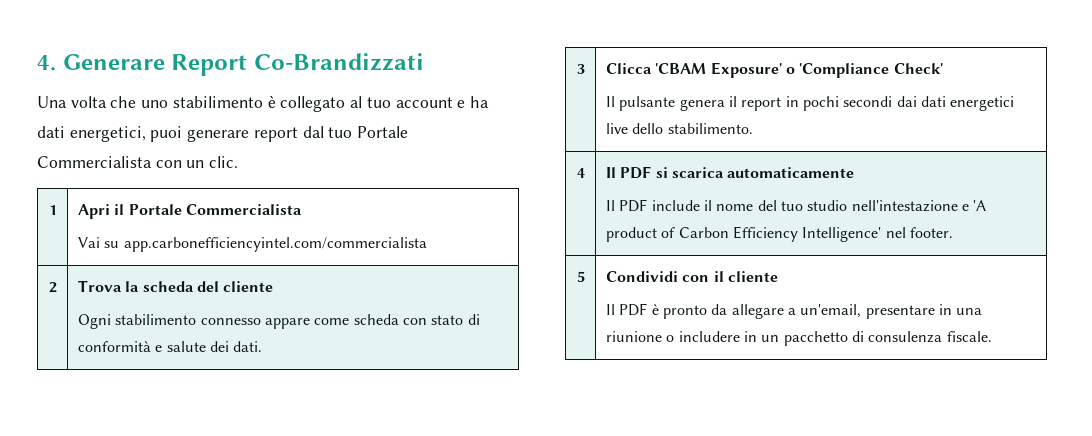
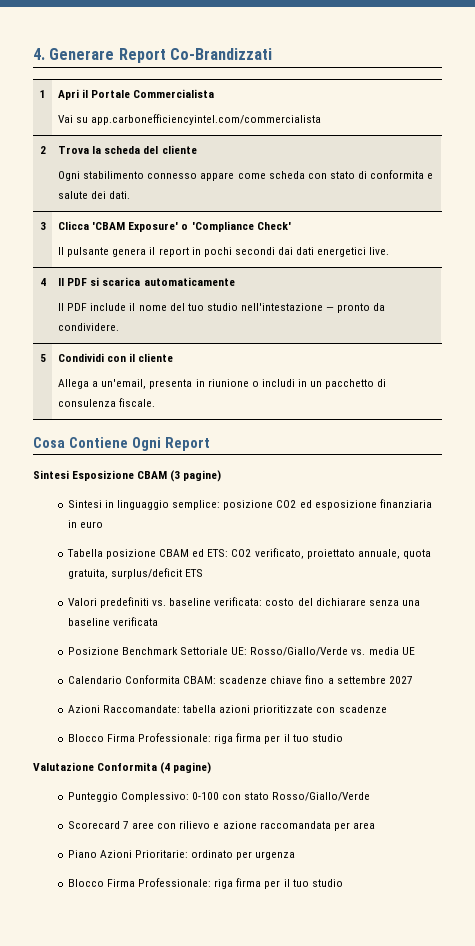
[37,95,489,112] [37,126,409,142] [37,156,239,168] // Una volta che uno stabilimento è collegato al tuo account e ha dati energetici, puoi generare report dal tuo Portale Commercialista con un clic. -> (272, 54) none
[77,341,151,352] conformità -> [370,170,425,179] conformita
[605,123,753,134] live dello stabilimento. -> [369,247,390,255] live.
[961,200,987,211] [605,226,953,242] e 'A product of Carbon Efficiency Intelligence' nel footer. -> [326,303,386,313] [58,323,120,331] — pronto da condividere.
[605,303,983,319] Il PDF è pronto da allegare a un'email, presentare in una -> [58,379,205,389] Allega a un'email, presenta in
[678,331,740,342] includere -> [261,379,295,387] includi
(992, 336) none -> [33,437,210,451] [33,470,222,482] [67,499,432,510] [67,520,103,528] [66,548,431,559] [67,568,204,579] [67,597,420,608] [67,617,158,626] [67,647,415,656] [67,675,413,684] [67,705,387,715] [67,733,343,744] [33,762,212,774] [67,792,371,802] [67,821,375,831] [67,850,296,860] [67,878,343,889] // Cosa Contiene Ogni Report // Sintesi Esposizione CBAM (3 pagine) // Sintesi in linguaggio semplice: posizione CO2 ed esposizione finanziaria in euro // Tabella posizione CBAM ed ETS: CO2 verificato, proiettato annuale, quota gratuita, surplus/deficit ETS // Valori predefiniti vs. baseline verificata: costo del dichiarare senza una baseline verificata // Posizione Benchmark Settoriale UE: Rosso/Giallo/Verde vs. media UE // Calendario Conformita CBAM: scadenze chiave fino a settembre 2027 // Azioni Raccomandate: tabella azioni prioritizzate con scadenze // Blocco Firma Professionale: riga firma per il tuo studio // Valutazione Conformita (4 pagine) // Punteggio Complessivo: 0-100 con stato Rosso/Giallo/Verde // Scorecard 7 aree con rilievo e azione raccomandata per area // Piano Azioni Prioritarie: ordinato per urgenza // Blocco Firma Professionale: riga firma per il tuo studio

